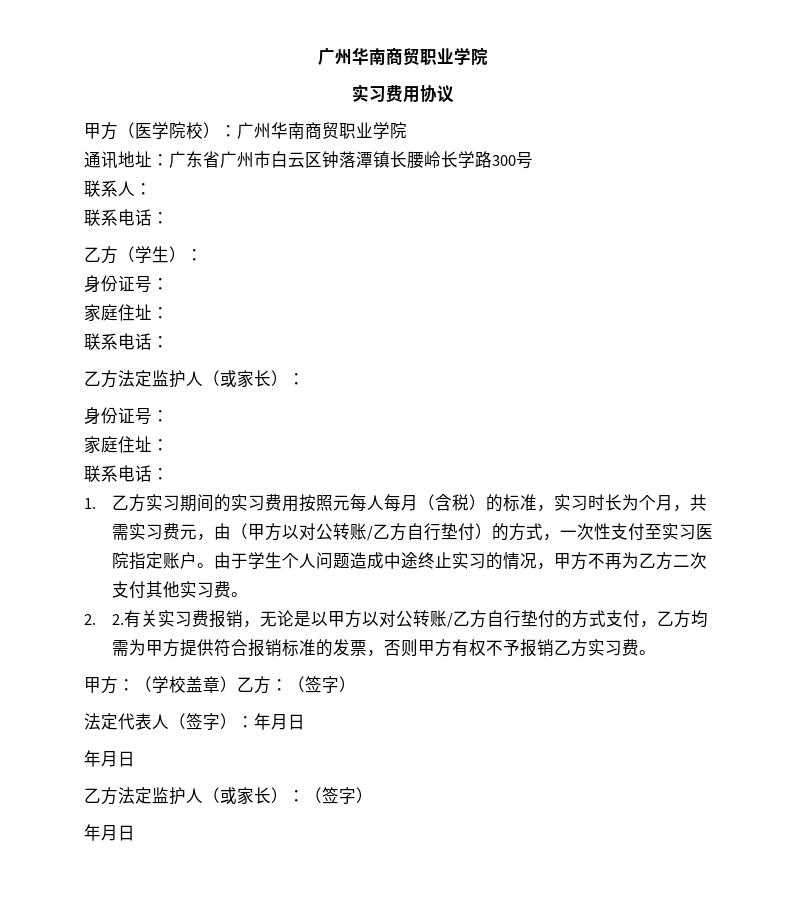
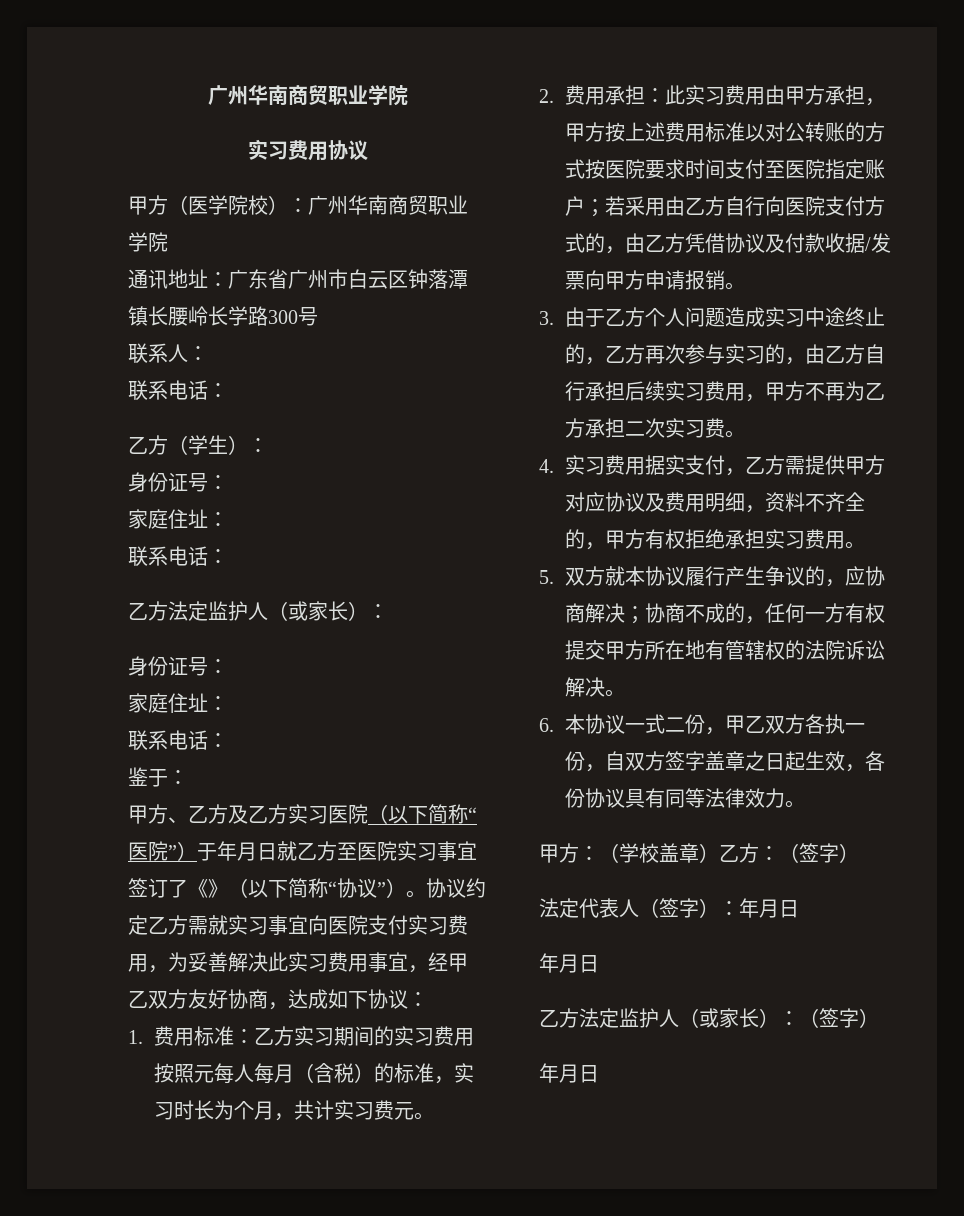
(169, 474) none -> [128,767,188,787] [128,804,477,824] [128,841,477,861] [128,878,486,898] [128,915,468,935] [128,952,468,973] [128,989,428,1010] // 鉴于： // 甲方、乙方及乙方实习医院（以下简称“医院”）于年月日就乙方至医院实习事宜签订了《》（以下简称“协议”）。协议约定乙方需就实习事宜向医院支付实习费用，为妥善解决此实习费用事宜，经甲乙双方友好协商，达成如下协议：
(96, 503) none -> [154,1026,255,1046] 费用标准：
[111,524,129,540] 需 -> [314,1100,335,1120] 计
[196,523,713,541] [111,552,282,570] ，由（甲方以对公转账/乙方自行垫付）的方式，一次性支付至实习医院指定账户。由于学生 -> [414,1112,435,1120] [539,85,886,106] [565,122,886,142] [565,159,886,179] [565,196,886,217] [565,233,892,254] [565,270,746,290] [539,307,646,327] 。 // 2.费用承担：此实习费用由甲方承担，甲方按上述费用标准以对公转账的方式按医院要求时间支付至医院指定账户；若采用由乙方自行向医院支付方式的，由乙方凭借协议及付款收据/发票向甲方申请报销。 // 3.由于乙方
(384, 560) none -> [765,307,806,327] 实习
[451,552,537,570] 实习的情况 -> [565,344,886,365] [565,381,746,401] 的，乙方再次参与实习的，由乙方自行承担后续实习费用
[672,552,707,569] [111,581,248,599] [84,610,708,628] [111,639,639,657] 二次支付其他实习费。 // 2. 2.有关实习费报销，无论是以甲方以对公转账/乙方自行垫付的方式支付，乙方均需为甲方提供符合报销标准的发票，否则甲方有权不予报销乙方实习费 -> [585,418,746,438] [539,455,886,476] [565,492,866,513] [565,529,866,550] [539,566,886,587] [565,603,886,624] [565,640,886,660] [565,677,626,697] [539,714,866,735] [565,751,886,772] [565,788,786,808] 承担二次实习费。 // 4.实习费用据实支付，乙方需提供甲方对应协议及费用明细，资料不齐全的，甲方有权拒绝承担实习费用。 // 5.双方就本协议履行产生争议的，应协商解决；协商不成的，任何一方有权提交甲方所在地有管辖权的法院诉讼解决。 // 6.本协议一式二份，甲乙双方各执一份，自双方签字盖章之日起生效，各份协议具有同等法律效力

